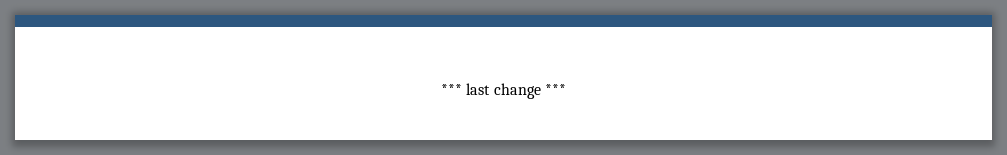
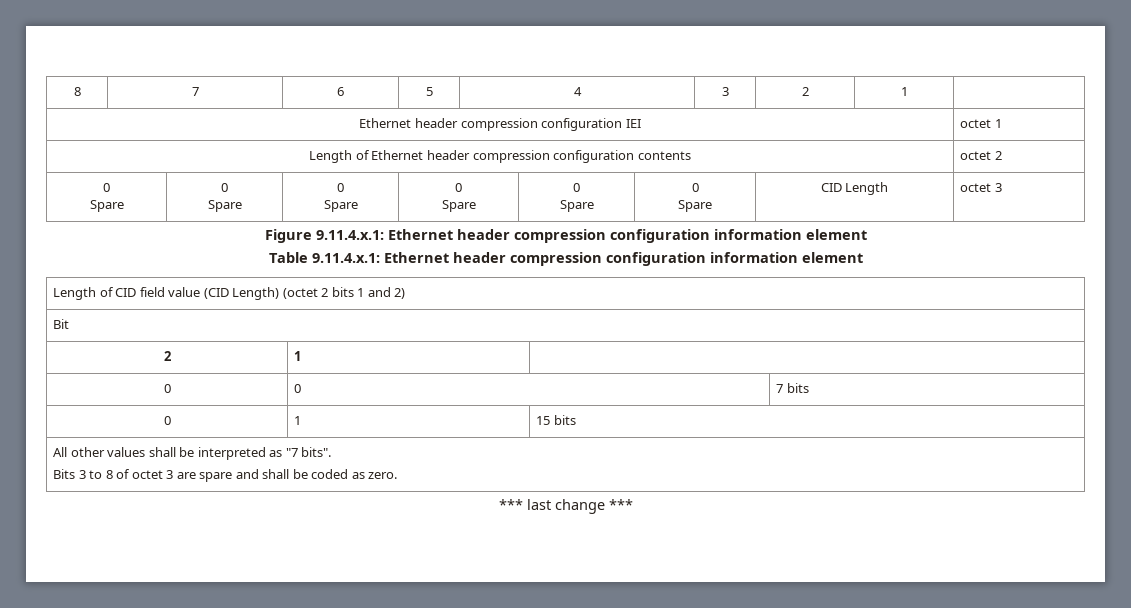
(441, 89) none -> [73,87,81,96] [191,87,199,96] [337,87,344,96] [425,87,433,96] [573,87,582,96] [721,87,729,96] [801,87,809,96] [900,87,908,96] [359,118,641,131] [960,119,1002,128] [309,150,691,163] [960,151,1002,160] [103,183,110,192] [89,200,124,212] [221,183,228,192] [207,200,242,212] [337,183,344,192] [323,200,358,212] [455,183,462,192] [441,200,476,212] [573,183,580,192] [559,200,594,212] [691,183,699,192] [678,200,712,212] [820,182,889,195] [960,183,1002,192] [264,229,867,243] [268,252,863,266] [53,287,406,300] [53,319,70,329] [163,351,171,361] [294,351,302,361] [163,384,171,393] [294,384,302,393] [776,383,809,393] [163,416,171,425] [294,416,302,425] [536,415,576,425] [53,447,332,460] [53,469,398,482] 8 | 7 | 6 | 5 | 4 | 3 | 2 | 1 | // Ethernet header compression configuration IEI | octet 1 // Length of Ethernet header compression configuration contents | octet 2 // 0 // Spare | 0 // Spare | 0 // Spare | 0 // Spare | 0 // Spare | 0 // Spare | CID Length | octet 3 // Figure 9.11.4.x.1: Ethernet header compression configuration information element // Table 9.11.4.x.1: Ethernet header compression configuration information element // Length of CID field value (CID Length) (octet 2 bits 1 and 2) // Bit // 2 | 1 | // 0 | 0 | 7 bits // 0 | 1 | 15 bits // All other values shall be interpreted as "7 bits". // Bits 3 to 8 of octet 3 are spare and shall be coded as zero. //

